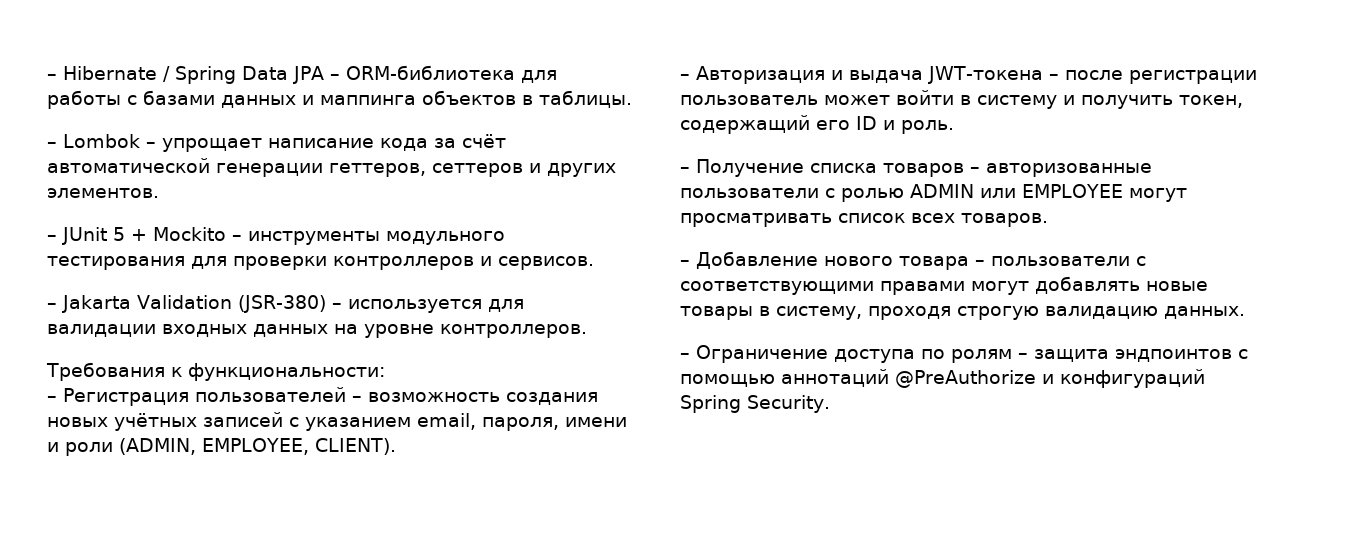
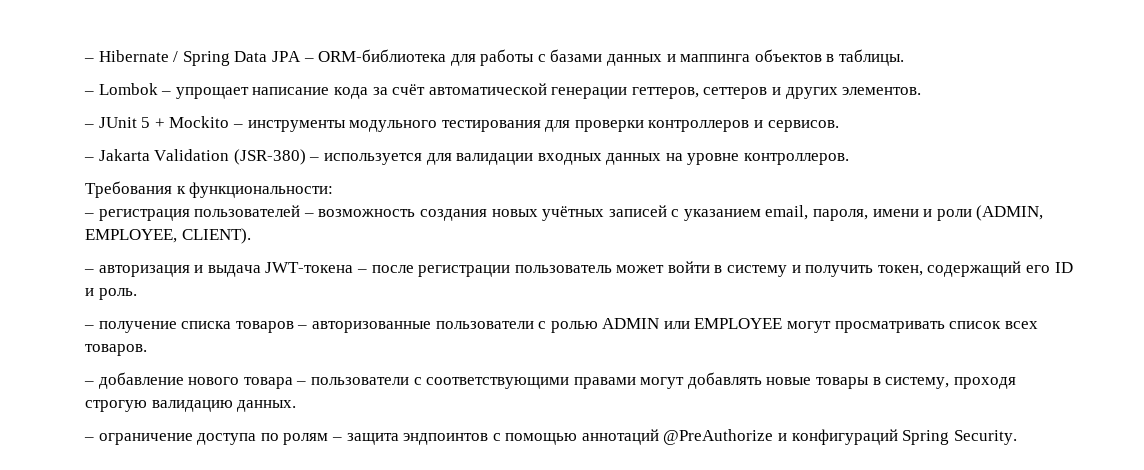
[63,388,189,406] Регистрация -> [98,209,190,221] регистрация
[696,66,825,84] Авторизация -> [98,265,190,277] авторизация
[696,159,804,177] Получение -> [98,321,177,333] получение
[696,251,818,269] Добавление -> [98,372,184,389] добавление
[696,345,828,363] Ограничение -> [98,433,193,445] ограничение

